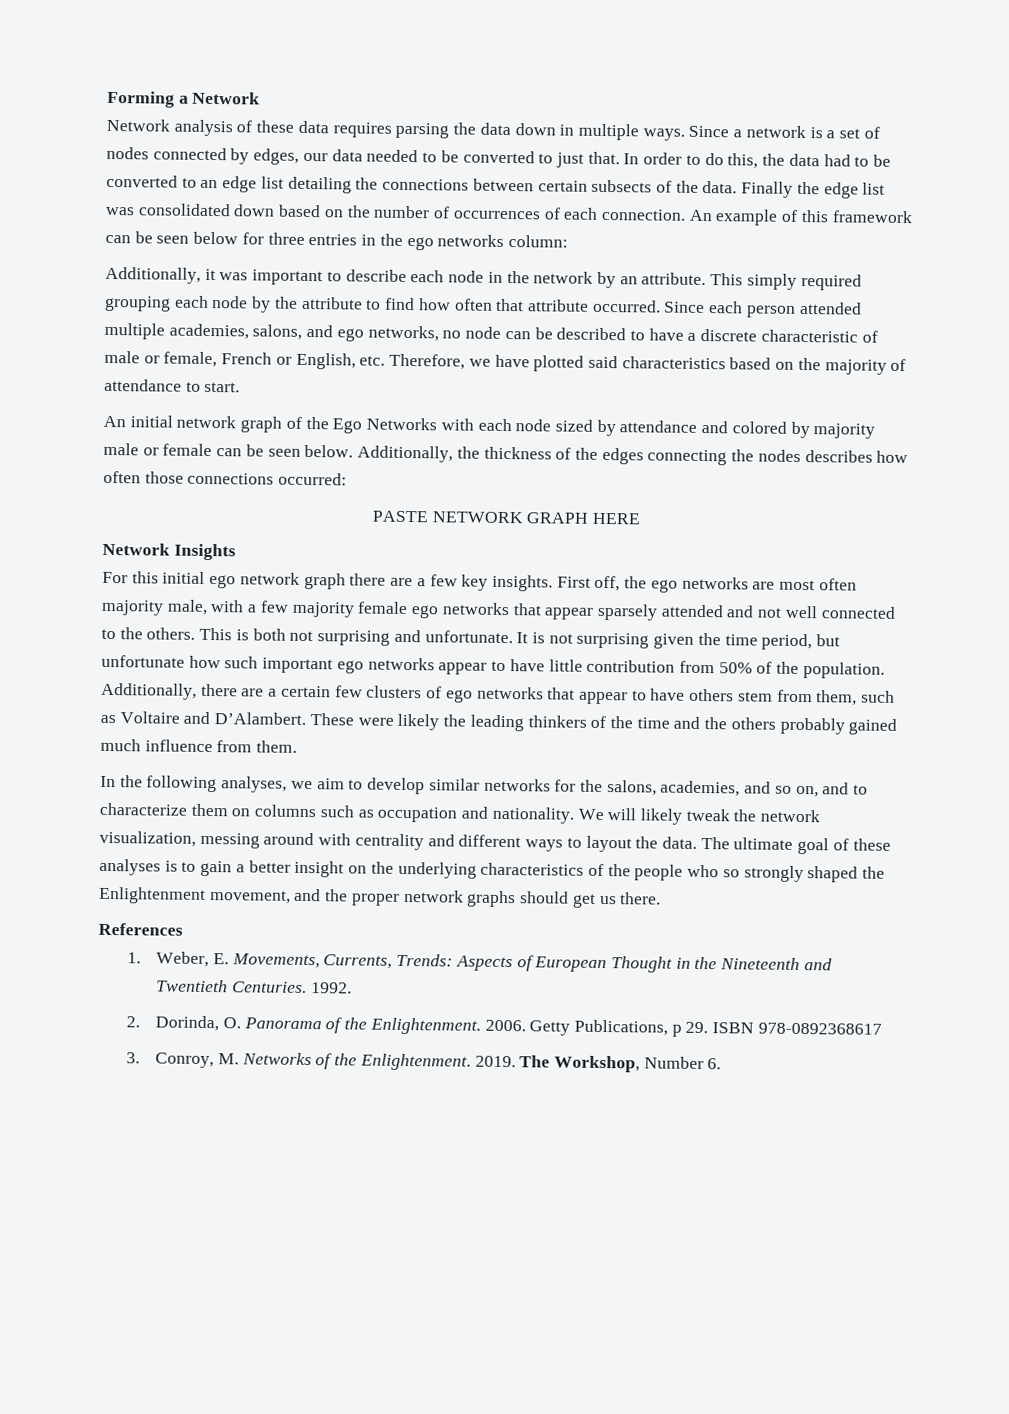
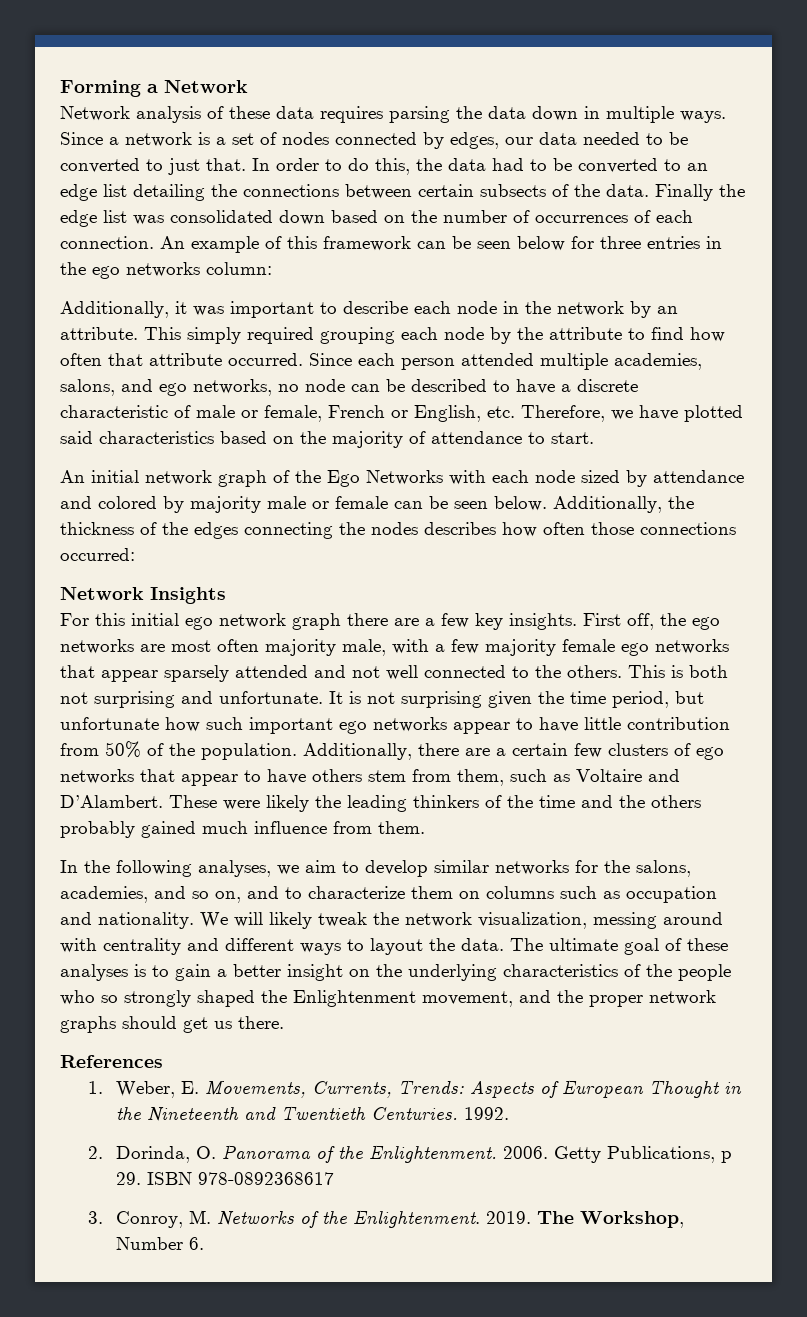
[371,510,641,525] // PASTE NETWORK GRAPH HERE -> (135, 554) none

